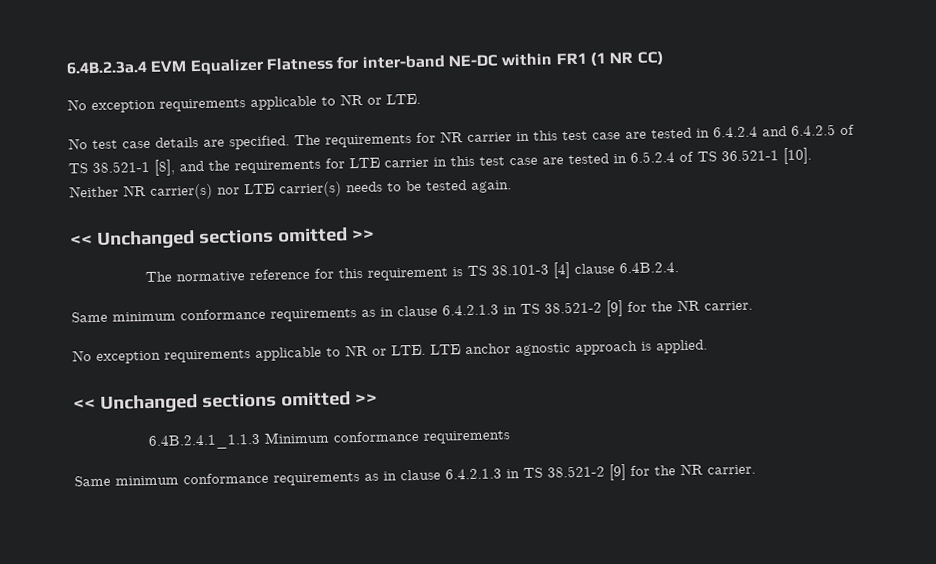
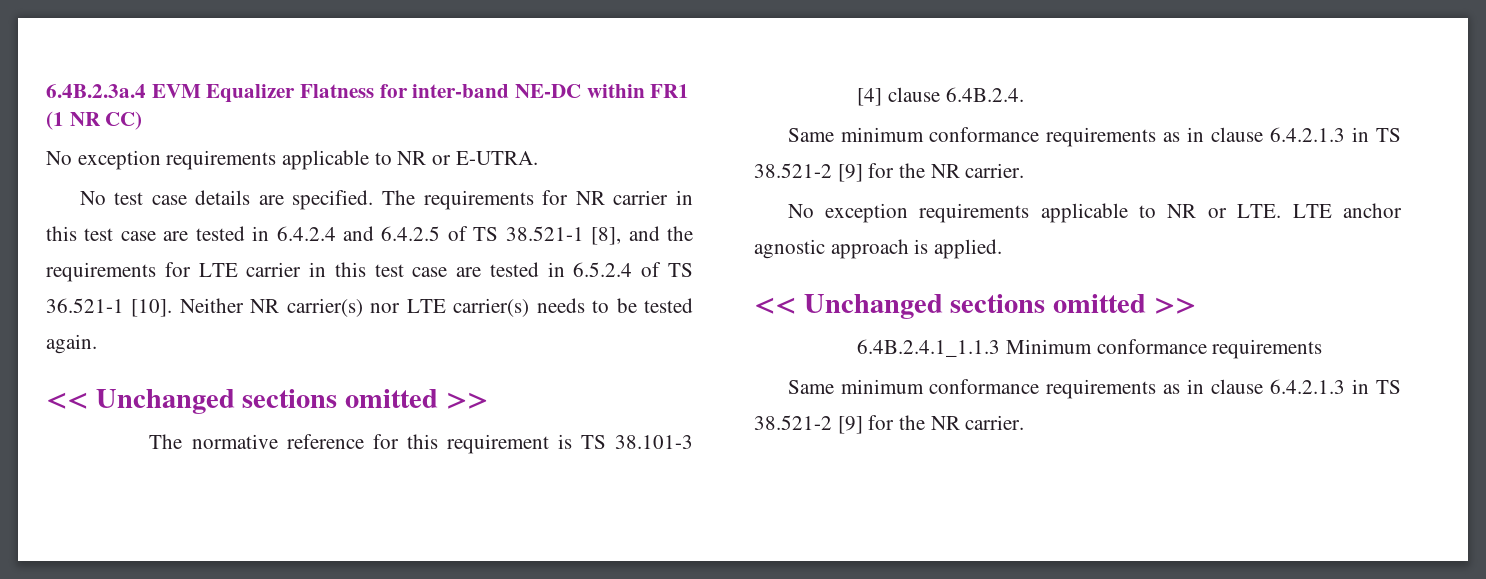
[386,93,421,105] LTE. -> [455,151,538,165] E-UTRA.

